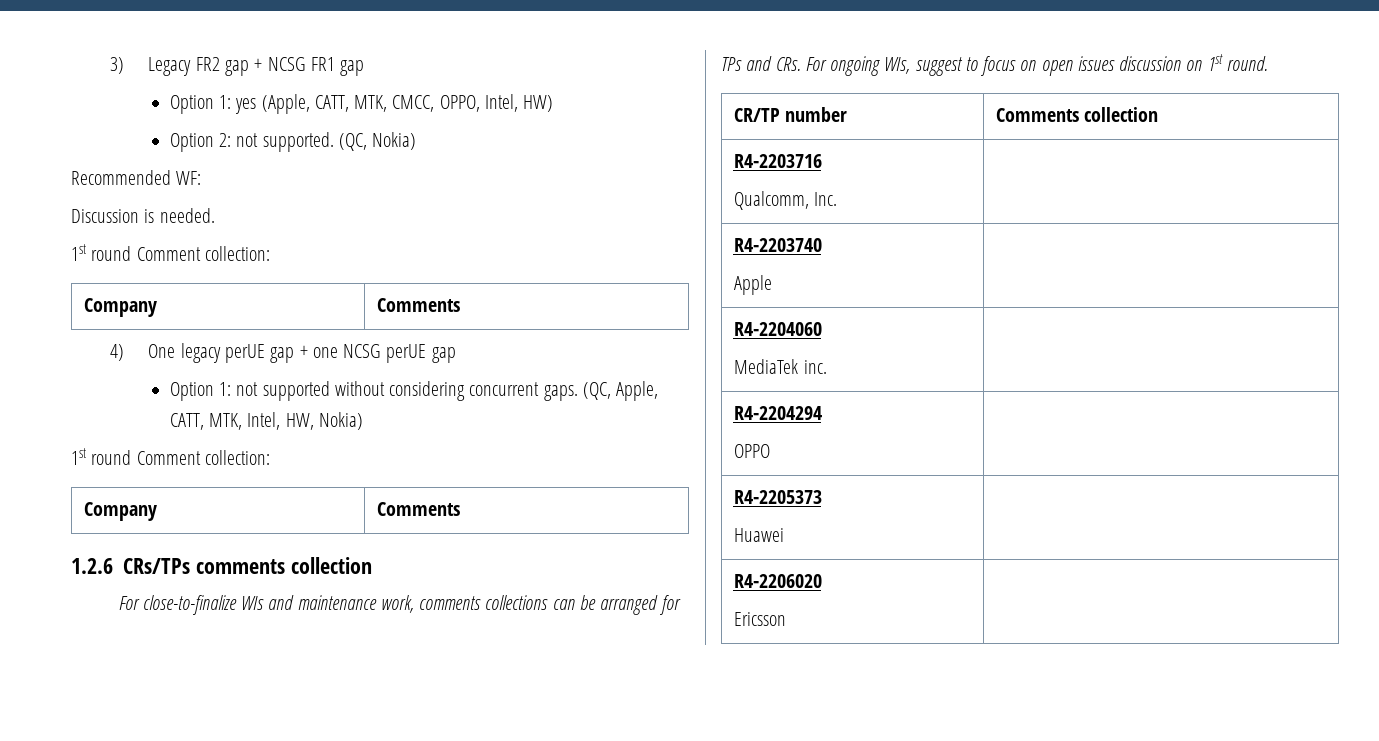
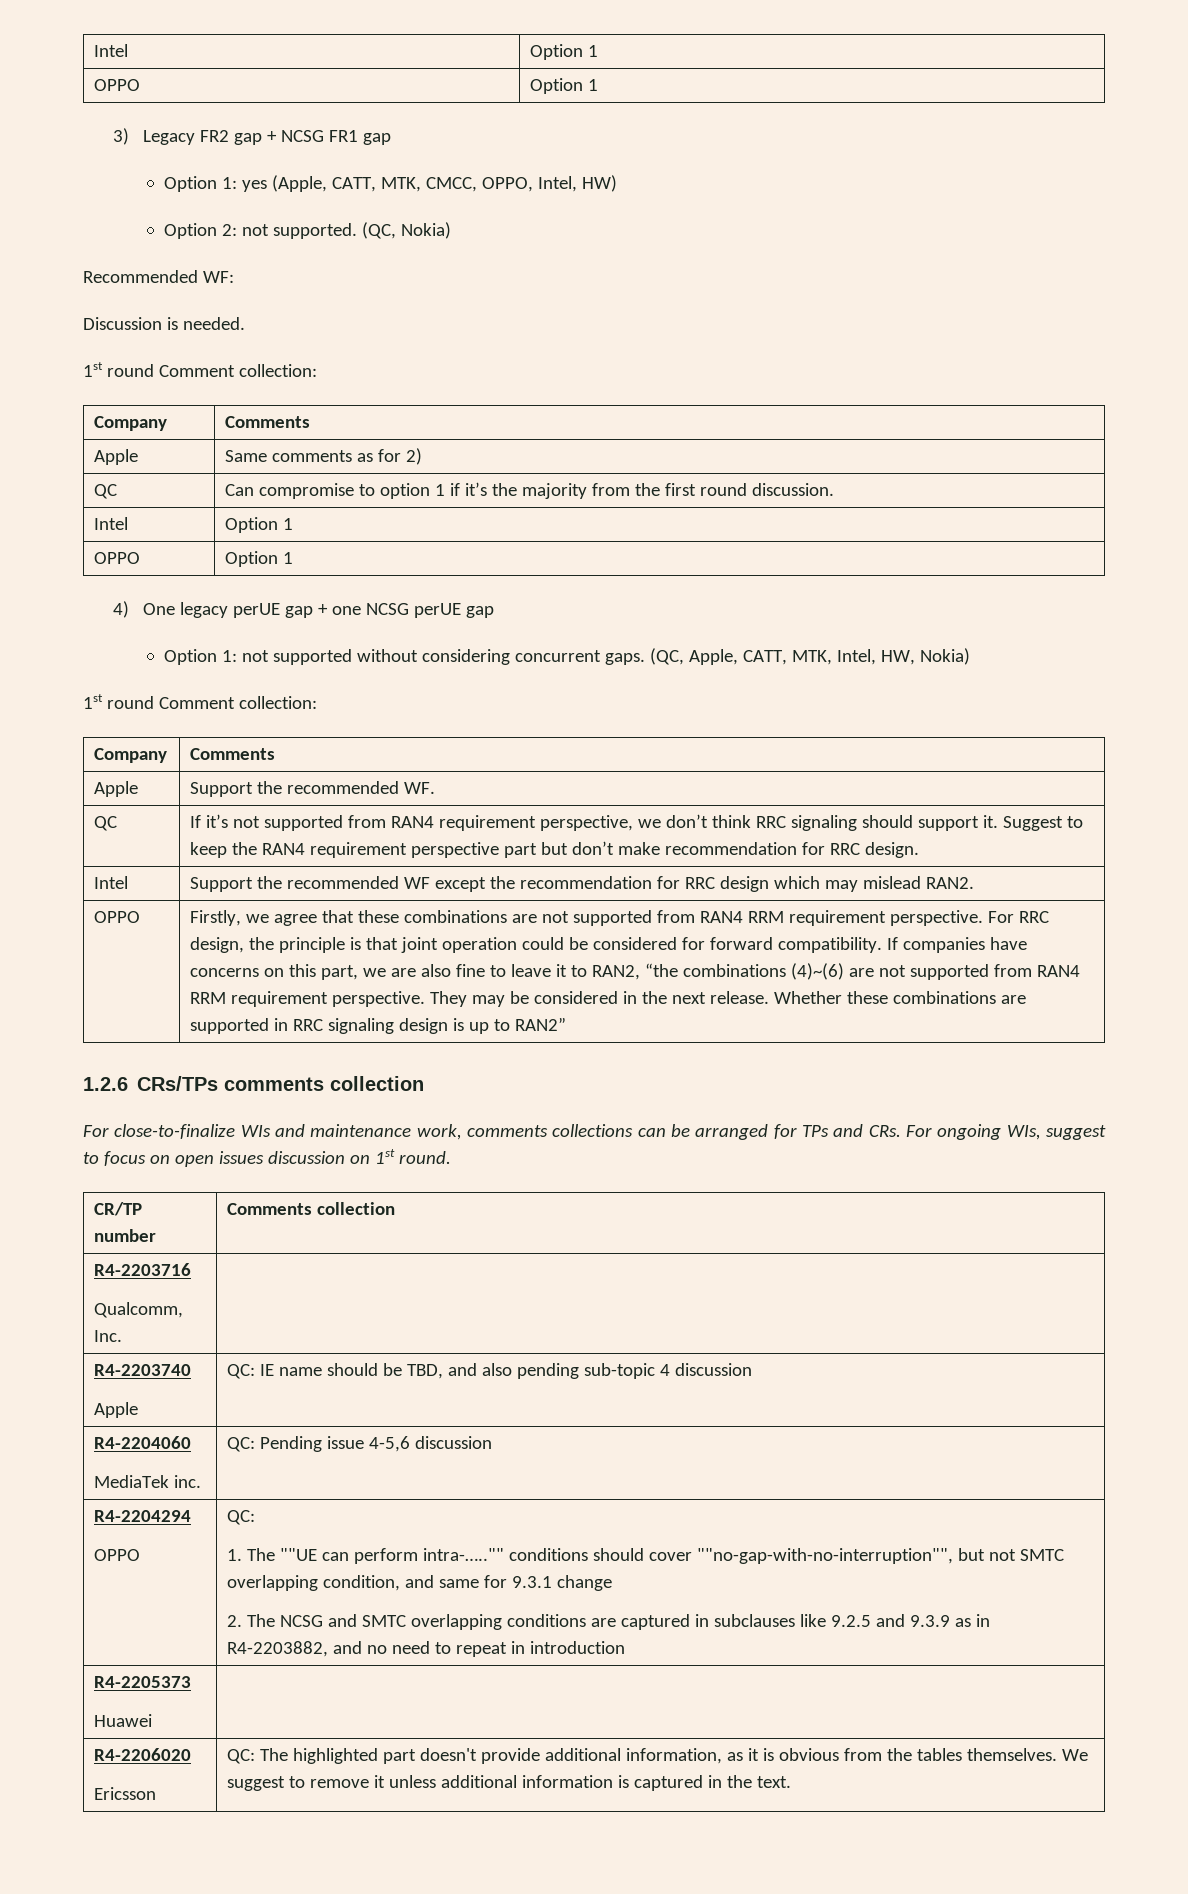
(109, 65) none -> [94,44,129,57] [530,44,599,60] [94,79,141,91] [530,78,599,94] Intel | Option 1 // OPPO | Option 1 //
(460, 305) none -> [94,449,139,465] [225,448,423,465] [94,484,118,499] [225,482,835,499] [94,517,129,530] [225,517,294,533] [94,552,141,564] [225,551,294,567] // Apple | Same comments as for 2) // QC | Can compromise to option 1 if it’s the majority from the first round discussion. // Intel | Option 1 // OPPO | Option 1
(460, 509) none -> [94,781,139,797] [190,781,436,797] [94,816,118,831] [190,814,1084,831] [190,841,920,858] [94,876,129,889] [190,876,975,892] [94,911,141,923] [190,910,1050,926] [190,937,1028,953] [190,963,1081,980] [190,991,1027,1007] [190,1017,567,1034] // Apple | Support the recommended WF. // QC | If it’s not supported from RAN4 requirement perspective, we don’t think RRC signaling should support it. Suggest to keep the RAN4 requirement perspective part but don’t make recommendation for RRC design. // Intel | Support the recommended WF except the recommendation for RRC design which may mislead RAN2. // OPPO | Firstly, we agree that these combinations are not supported from RAN4 RRM requirement perspective. For RRC design, the principle is that joint operation could be considered for forward compatibility. If companies have concerns on this part, we are also fine to leave it to RAN2, “the combinations (4)~(6) are not supported from RAN4 RRM requirement perspective. They may be considered in the next release. Whether these combinations are supported in RRC signaling design is up to RAN2”
[733,322,822,336] [733,359,827,374] [733,406,822,420] [733,444,770,458] [733,490,822,504] [733,528,784,542] [733,574,822,588] [733,612,786,626] // R4-2204060 // MediaTek inc. | // R4-2204294 // OPPO | // R4-2205373 // Huawei | // R4-2206020 // Ericsson | -> [227,1363,753,1379] [94,1436,192,1449] [94,1475,202,1488] [227,1436,493,1452] [94,1510,192,1522] [94,1549,141,1561] [227,1510,256,1525] [227,1548,1065,1564] [227,1575,613,1591] [227,1614,991,1630] [227,1641,626,1657] [94,1676,192,1688] [94,1714,153,1727] [94,1748,192,1761] [94,1787,157,1800] [227,1748,1089,1764] [227,1775,792,1791] QC: IE name should be TBD, and also pending sub-topic 4 discussion // R4-2204060 // MediaTek inc. | QC: Pending issue 4-5,6 discussion // R4-2204294 // OPPO | QC: // 1. The ""UE can perform intra-….."" conditions should cover ""no-gap-with-no-interruption"", but not SMTC overlapping condition, and same for 9.3.1 change // 2. The NCSG and SMTC overlapping conditions are captured in subclauses like 9.2.5 and 9.3.9 as in R4-2203882, and no need to repeat in introduction // R4-2205373 // Huawei | // R4-2206020 // Ericsson | QC: The highlighted part doesn't provide additional information, as it is obvious from the tables themselves. We suggest to remove it unless additional information is captured in the text.

